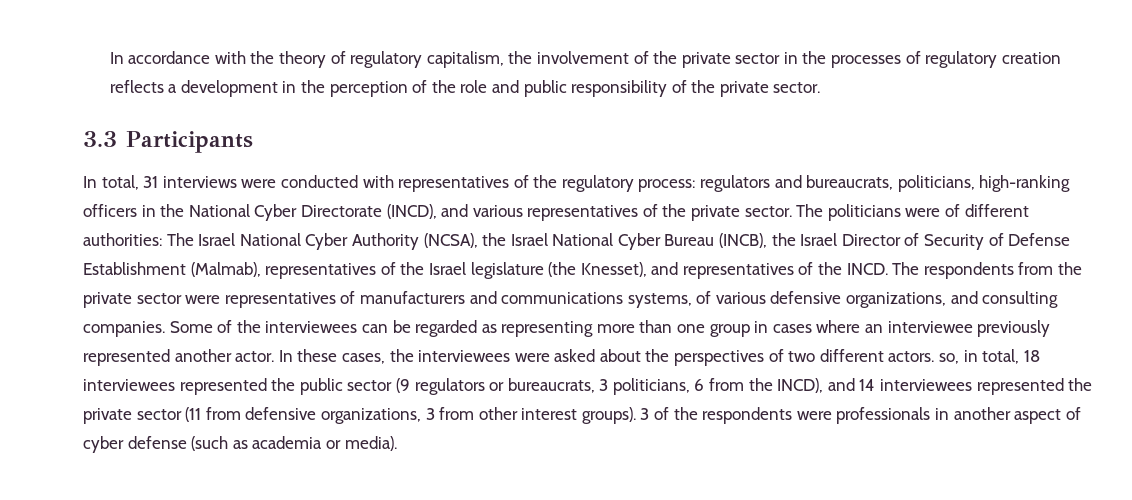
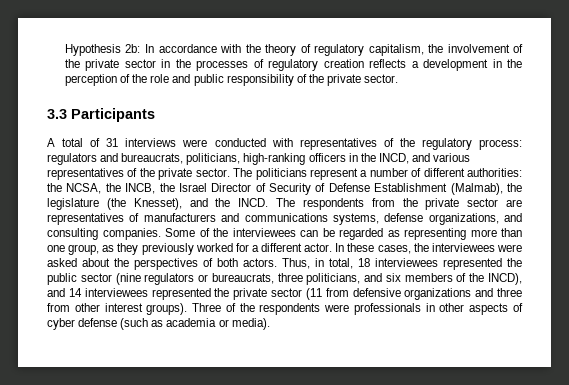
(109, 58) none -> [64,44,141,56] Hypothesis 2b:
[83,175,139,190] In total, -> [47,138,101,147] A total of
[188,204,437,221] National Cyber Directorate (INCD), -> [378,153,409,164] INCD,
[905,204,1029,217] [83,233,768,250] were of different authorities: The Israel National Cyber Authority (NCSA), the Israel National Cyber Bureau (INCB), -> [309,168,522,180] [47,183,156,194] represent a number of different authorities: the NCSA, the INCB,
[265,262,466,279] representatives of the Israel -> [506,183,522,192] the
[682,262,814,279] representatives of -> (208, 202) none
[185,295,221,304] were -> [505,199,522,207] are
[696,291,842,304] of various defensive -> [384,213,424,222] defense
[709,320,1051,337] [83,349,232,366] group in cases where an interviewee previously represented another -> [68,243,303,255] group, as they previously worked for a different
[788,349,960,364] two different actors. so, -> [217,258,310,269] both actors. Thus,
[395,378,410,393] (9 -> [115,273,141,285] (nine
[599,378,745,395] 3 politicians, 6 from -> [277,273,467,285] three politicians, and six members of
[320,408,435,424] organizations, 3 -> [404,288,522,300] organizations and three
[640,408,650,420] 3 -> [192,303,222,312] Three
[953,407,1062,424] another aspect -> [439,303,509,315] other aspects

